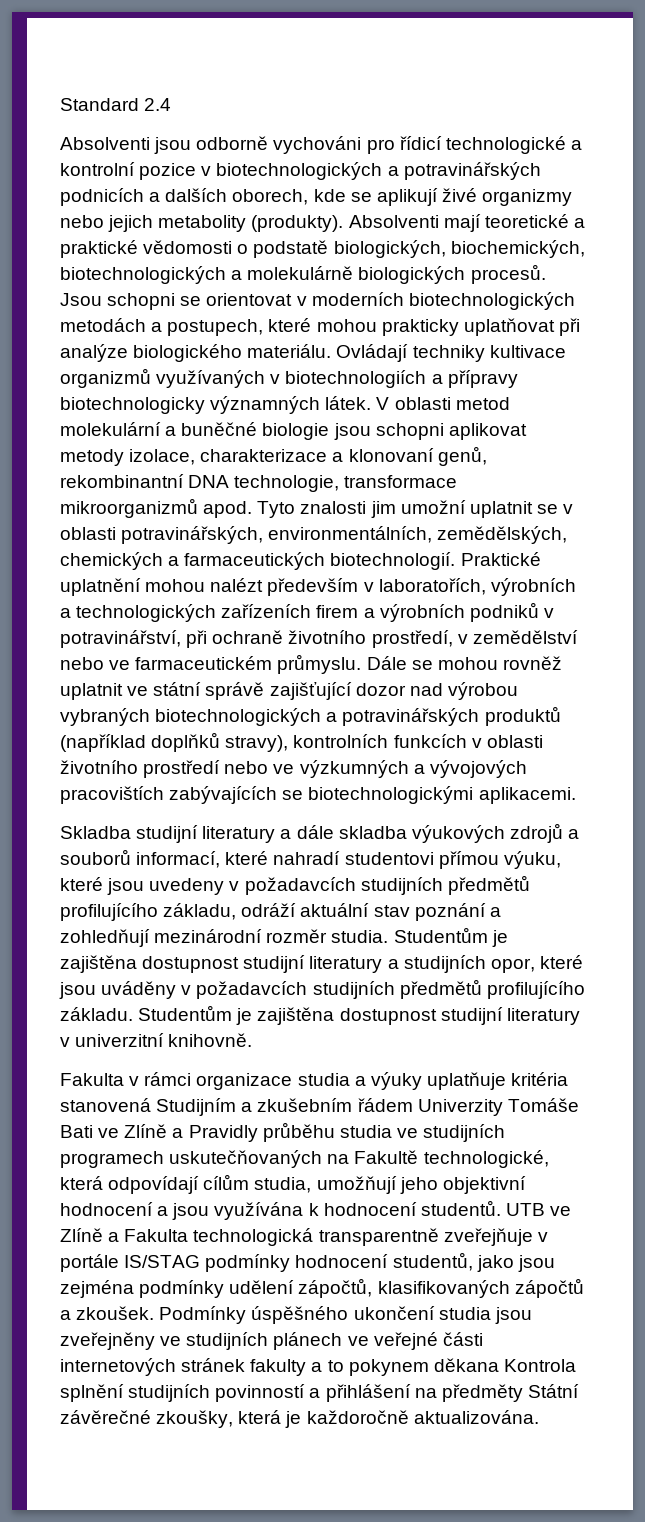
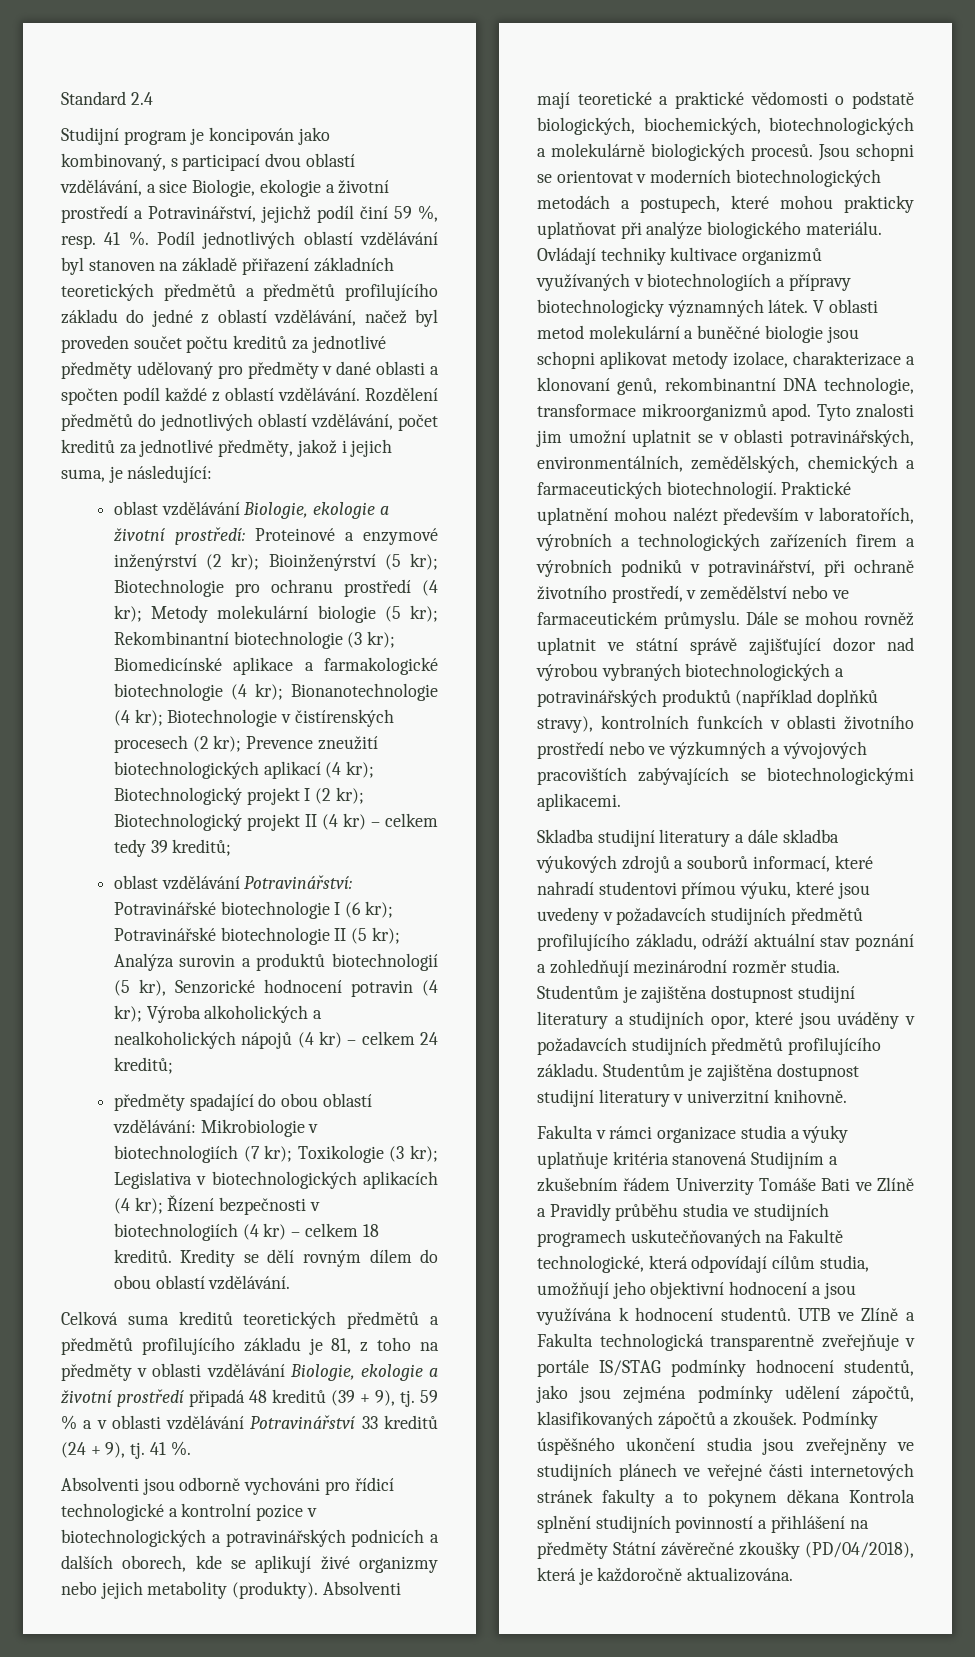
(172, 104) none -> [61,127,330,145] [61,153,355,171] [60,179,390,197] [61,205,438,223] [61,231,438,249] [61,257,394,275] [61,283,438,301] [61,309,439,327] [61,335,386,353] [61,361,439,379] [61,387,438,405] [61,413,438,431] [61,439,393,457] [61,465,213,483] [113,501,389,519] [113,527,438,545] [113,553,438,571] [113,579,438,597] [113,605,438,623] [113,631,396,649] [113,657,438,675] [113,683,438,701] [113,709,394,727] [113,735,378,753] [113,761,375,779] [113,787,364,805] [113,813,439,831] [113,839,232,857] [113,875,353,890] [113,901,393,919] [113,927,400,945] [113,953,438,971] [113,979,438,997] [113,1005,323,1023] [113,1031,438,1049] [113,1057,173,1074] [113,1093,372,1111] [112,1119,319,1137] [113,1145,438,1163] [113,1171,438,1189] [113,1195,320,1215] [113,1223,379,1241] [113,1249,438,1267] [113,1275,291,1290] [61,1311,439,1329] [61,1337,439,1355] [61,1363,439,1381] [61,1389,438,1407] [61,1415,438,1430] [61,1441,191,1459] // Studijní program je koncipován jako kombinovaný, s participací dvou oblastí vzdělávání, a sice Biologie, ekologie a životní prostředí a Potravinářství, jejichž podíl činí 59 %, resp. 41 %. Podíl jednotlivých oblastí vzdělávání byl stanoven na základě přiřazení základních teoretických předmětů a předmětů profilujícího základu do jedné z oblastí vzdělávání, načež byl proveden součet počtu kreditů za jednotlivé předměty udělovaný pro předměty v dané oblasti a spočten podíl každé z oblastí vzdělávání. Rozdělení předmětů do jednotlivých oblastí vzdělávání, počet kreditů za jednotlivé předměty, jakož i jejich suma, je následující: // oblast vzdělávání Biologie, ekologie a životní prostředí: Proteinové a enzymové inženýrství (2 kr); Bioinženýrství (5 kr); Biotechnologie pro ochranu prostředí (4 kr); Metody molekulární biologie (5 kr); Rekombinantní biotechnologie (3 kr); Biomedicínské aplikace a farmakologické biotechnologie (4 kr); Bionanotechnologie (4 kr); Biotechnologie v čistírenských procesech (2 kr); Prevence zneužití biotechnologických aplikací (4 kr); Biotechnologický projekt I (2 kr); Biotechnologický projekt II (4 kr) – celkem tedy 39 kreditů; // oblast vzdělávání Potravinářství: Potravinářské biotechnologie I (6 kr); Potravinářské biotechnologie II (5 kr); Analýza surovin a produktů biotechnologií (5 kr), Senzorické hodnocení potravin (4 kr); Výroba alkoholických a nealkoholických nápojů (4 kr) – celkem 24 kreditů; // předměty spadající do obou oblastí vzdělávání: Mikrobiologie v biotechnologiích (7 kr); Toxikologie (3 kr); Legislativa v biotechnologických aplikacích (4 kr); Řízení bezpečnosti v biotechnologiích (4 kr) – celkem 18 kreditů. Kredity se dělí rovným dílem do obou oblastí vzdělávání. // Celková suma kreditů teoretických předmětů a předmětů profilujícího základu je 81, z toho na předměty v oblasti vzdělávání Biologie, ekologie a životní prostředí připadá 48 kreditů (39 + 9), tj. 59 % a v oblasti vzdělávání Potravinářství 33 kreditů (24 + 9), tj. 41 %.
[156,1410,234,1428] zkoušky, -> [739,1541,914,1559] zkoušky (PD/04/2018),

